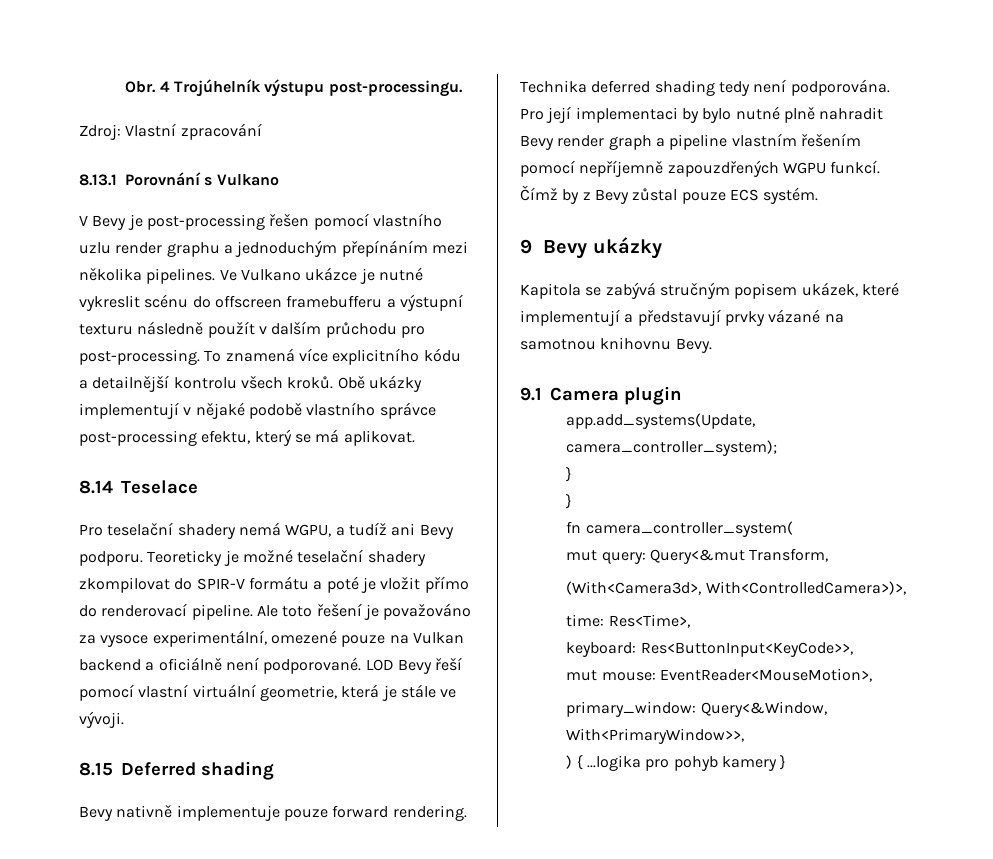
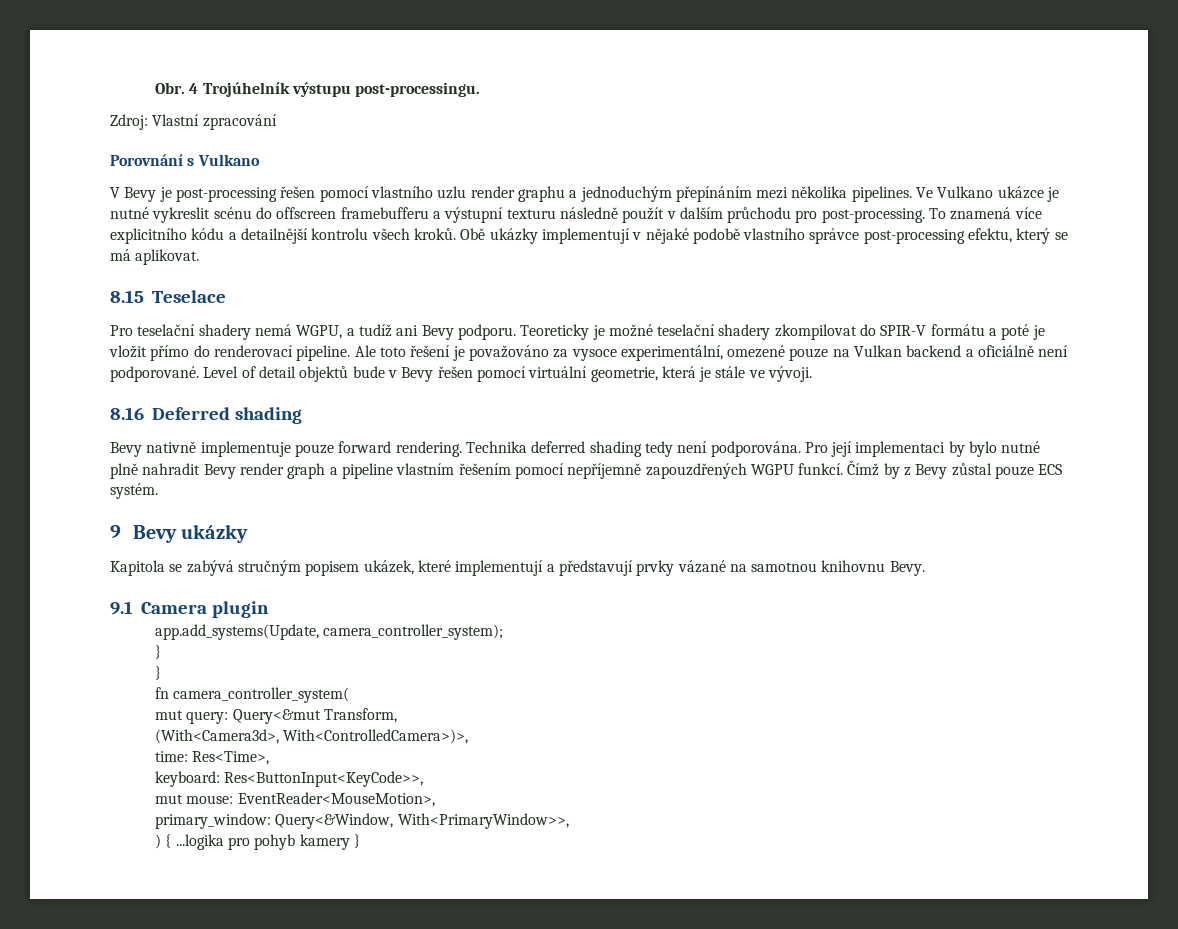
[79,174,117,186] 8.13.1 -> (277, 122) none
[79,480,113,494] 8.14 -> [110,290,144,303] 8.15
[365,657,463,674] [79,684,189,701] LOD Bevy řeší pomocí vlastní -> [203,366,526,382] Level of detail objektů bude v Bevy řešen pomocí
[79,762,113,776] 8.15 -> [110,407,144,420] 8.16

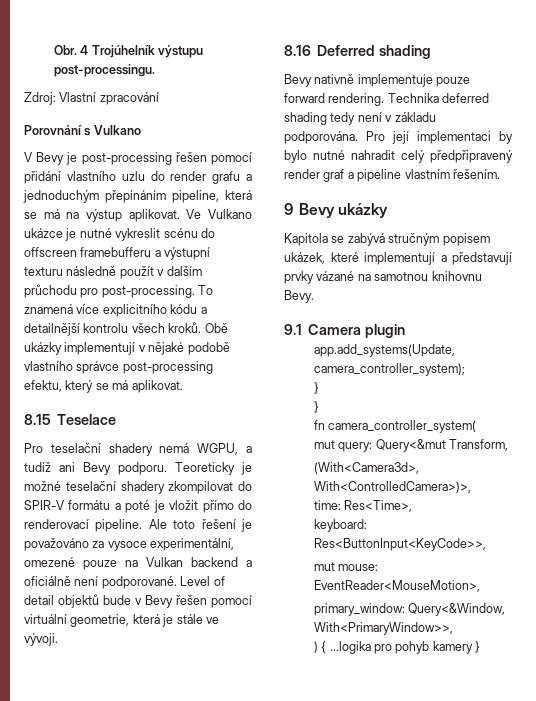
(369, 194) none -> [24,171,61,184] přidání
[470,186,912,202] render graphu a jednoduchým přepínáním mezi několika pipelines. -> [150,171,253,184] [23,190,252,203] [24,209,180,222] do render grafu a jednoduchým přepínáním pipeline, která se má na výstup aplikovat.
(708, 447) none -> [385,112,436,122] v základu
[110,460,1063,479] [110,483,158,499] plně nahradit Bevy render graph a pipeline vlastním řešením pomocí nepříjemně zapouzdřených WGPU funkcí. Čímž by z Bevy zůstal pouze ECS systém. -> [351,150,513,163] [284,169,500,182] nahradit celý předpřipravený render graf a pipeline vlastním řešením.

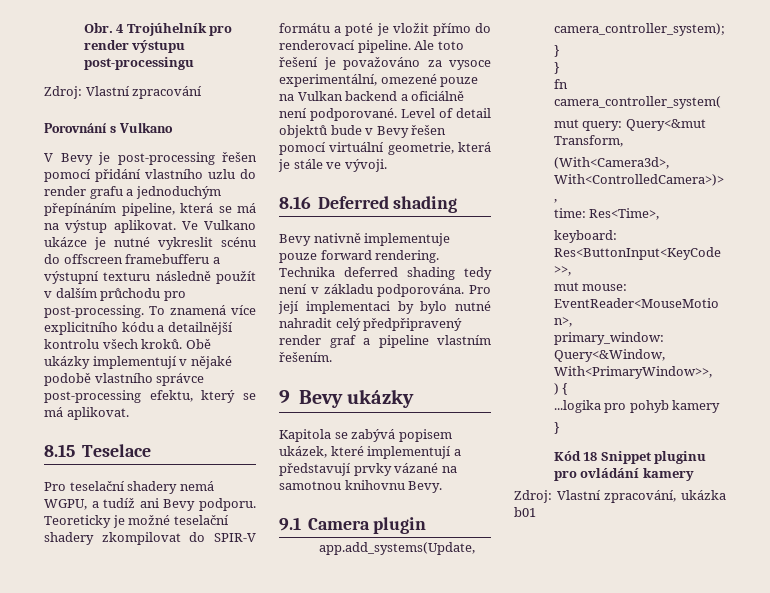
[157,45,203,58] [53,64,155,77] výstupu post-processingu. -> [209,26,233,36] [83,40,186,53] [83,57,194,70] pro render výstupu post-processingu
[388,233,440,246] stručným -> (396, 435) none
(327, 647) none -> (569, 389) //
[475,641,481,653] } -> [553,422,560,434] [553,451,707,464] [553,468,694,481] [514,490,726,503] [514,507,536,517] // } // Kód 18 Snippet pluginu pro ovládání kamery // Zdroj: Vlastní zpracování, ukázka b01

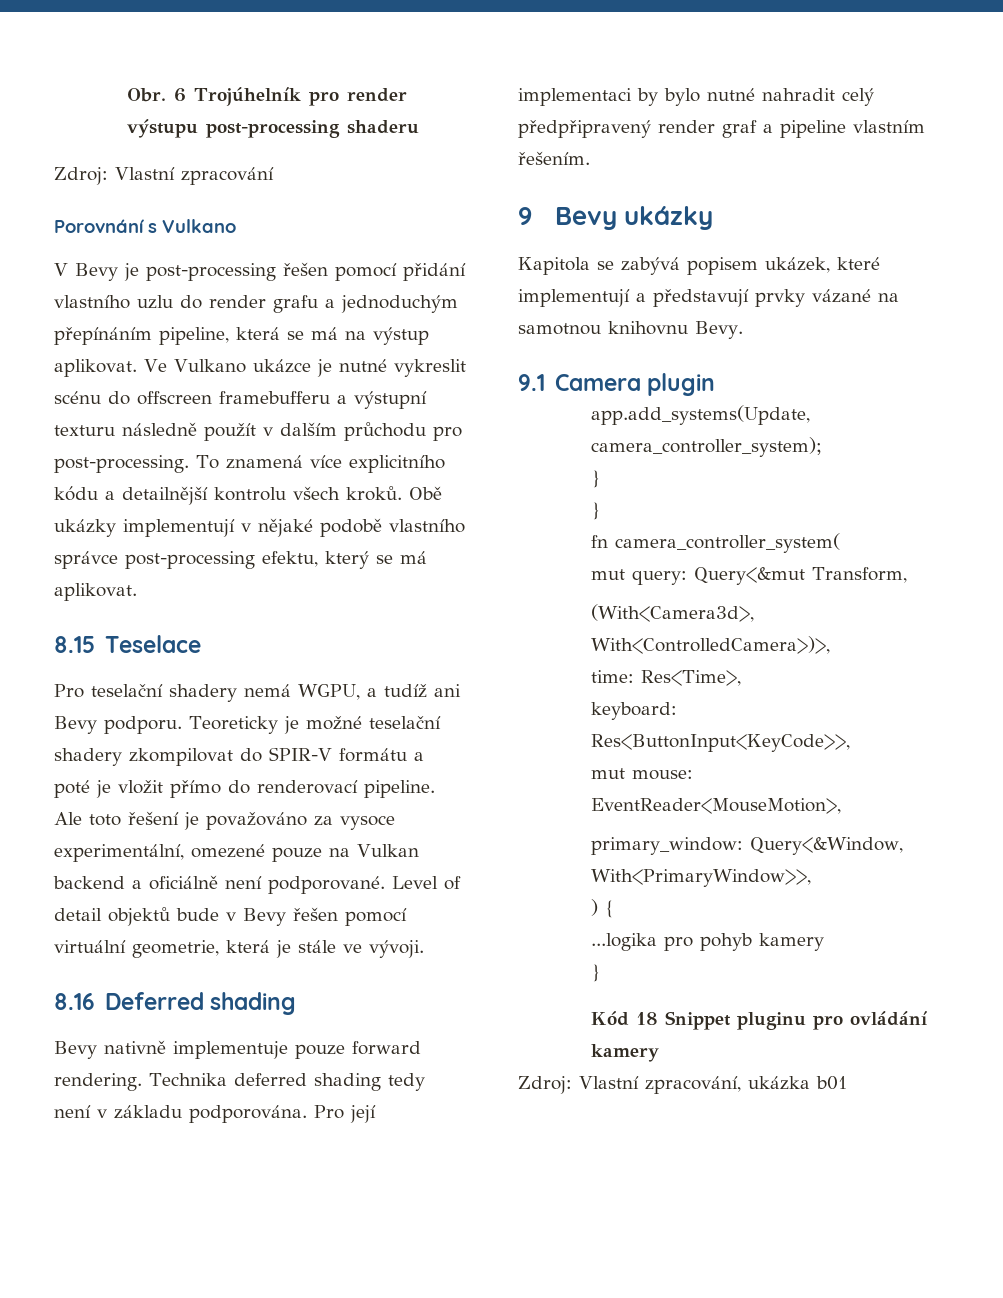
[116,24,125,33] 4 -> [174,88,187,102] 6
[83,57,194,70] post-processingu -> [206,120,420,138] post-processing shaderu

